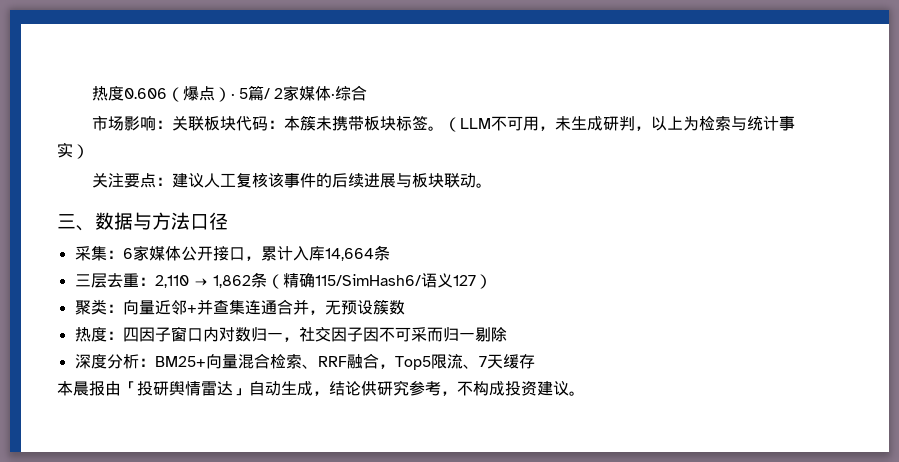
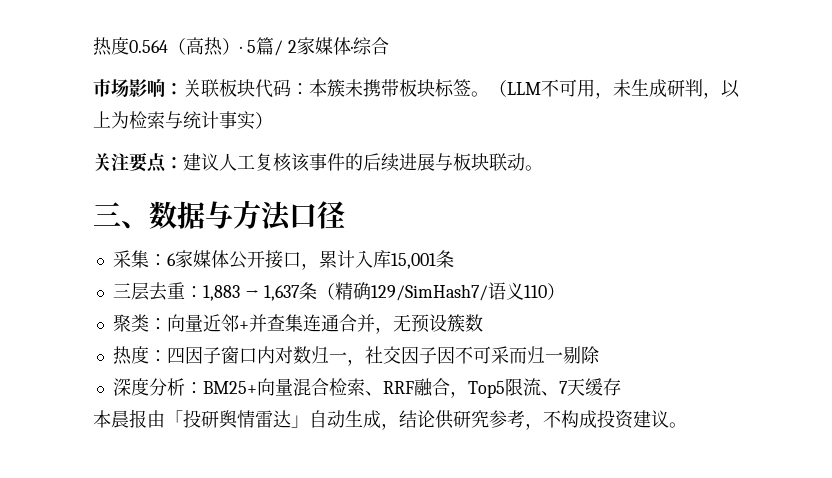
[91,86,215,102] 热度0.606（爆点 -> [93,37,223,56] 热度0.564（高热
[324,248,374,261] 14,664 -> [390,253,436,269] 15,001
[154,272,477,289] 2,110 → 1,862条（精确115/SimHash6/语义127 -> [202,282,547,301] 1,883 → 1,637条（精确129/SimHash7/语义110

